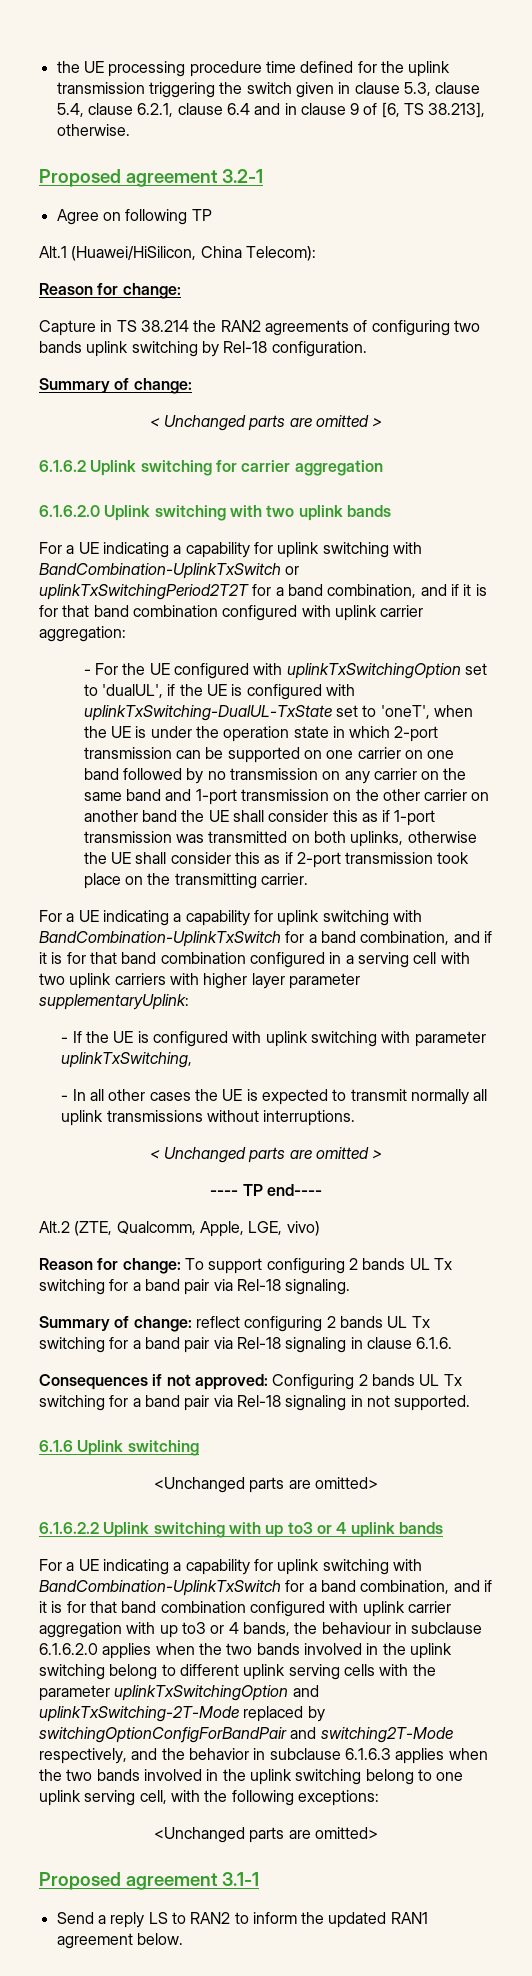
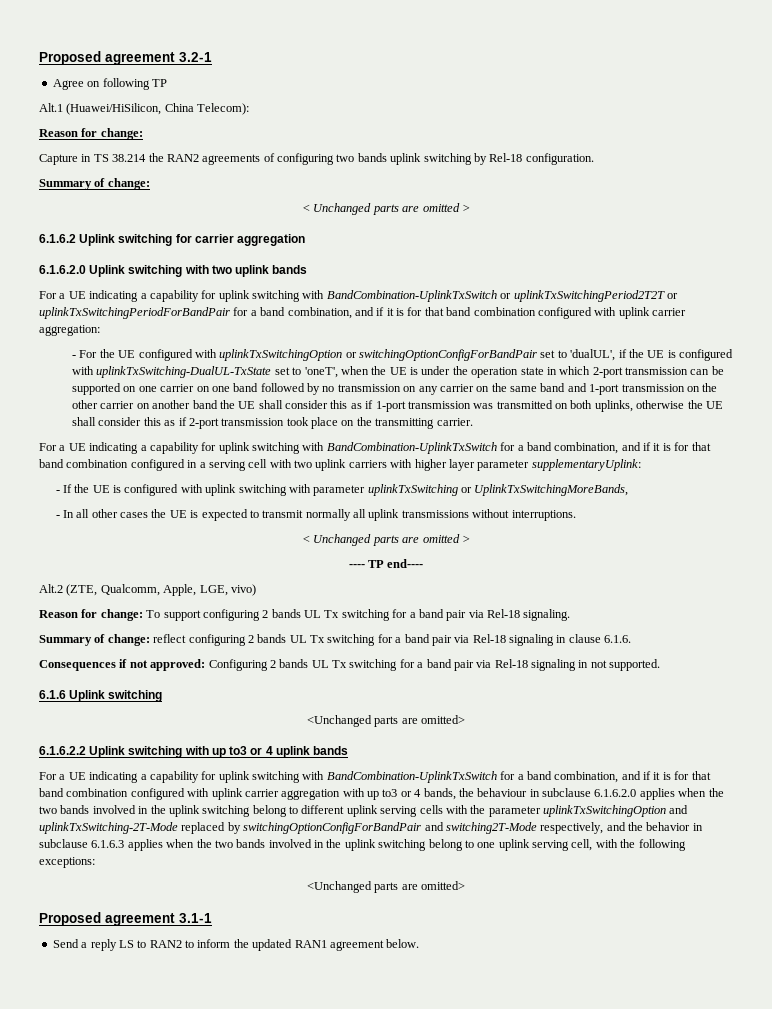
[56,61,451,77] [56,82,481,98] [56,102,486,118] [56,124,130,136] the UE processing procedure time defined for the uplink transmission triggering the switch given in clause 5.3, clause 5.4, clause 6.2.1, clause 6.4 and in clause 9 of [6, TS 38.213], otherwise. // -> (39, 58) none
(249, 592) none -> [666,293,678,299] [39,307,230,319] or uplinkTxSwitchingPeriodForBandPair
(461, 671) none -> [345,349,538,361] or switchingOptionConfigForBandPair
[61,1052,193,1068] uplinkTxSwitching, -> [367,484,629,496] uplinkTxSwitching or UplinkTxSwitchingMoreBands,

